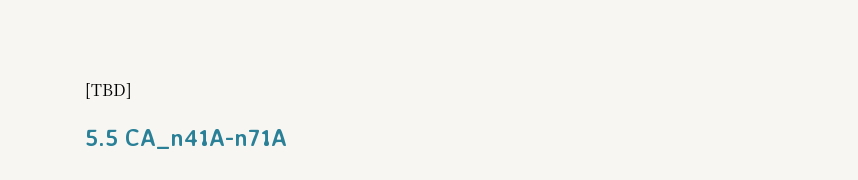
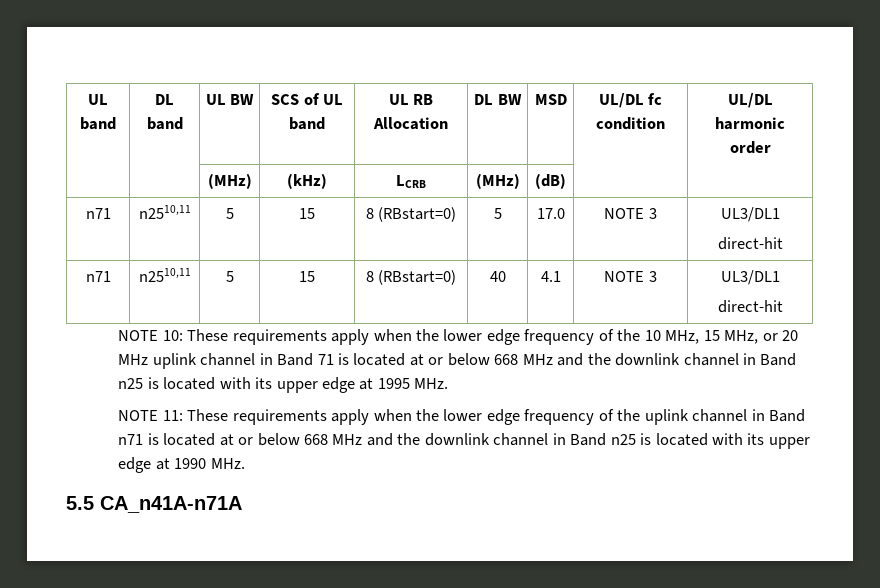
[85,83,132,99] [TBD] -> [88,94,108,105] [80,117,116,130] [155,94,174,105] [146,117,183,130] [205,94,255,105] [271,93,343,105] [289,117,325,130] [388,94,434,105] [373,117,448,130] [474,94,522,105] [534,94,567,105] [598,93,663,108] [596,117,666,130] [727,93,773,108] [715,117,786,130] [729,141,771,154] [207,173,252,189] [287,173,327,189] [396,175,426,188] [475,173,520,189] [535,173,566,189] [85,208,111,219] [138,205,191,219] [225,208,234,219] [299,208,315,219] [365,207,457,222] [493,208,502,219] [536,208,565,219] [604,208,657,219] [720,207,780,222] [717,237,783,250] [85,271,111,282] [138,268,191,282] [225,271,234,282] [299,271,315,282] [365,270,457,285] [489,271,506,282] [540,271,561,282] [604,271,657,282] [720,270,780,285] [717,300,783,313] [118,329,798,345] [118,353,797,369] [118,377,449,393] [118,409,806,425] [118,433,810,449] [118,457,245,473] UL band | DL band | UL BW | SCS of UL band | UL RB Allocation | DL BW | MSD | UL/DL fc condition | UL/DL harmonic order // | | (MHz) | (kHz) | LCRB | (MHz) | (dB) | | // n71 | n2510,11 | 5 | 15 | 8 (RBstart=0) | 5 | 17.0 | NOTE 3 | UL3/DL1 // direct-hit // n71 | n2510,11 | 5 | 15 | 8 (RBstart=0) | 40 | 4.1 | NOTE 3 | UL3/DL1 // direct-hit // NOTE 10: These requirements apply when the lower edge frequency of the 10 MHz, 15 MHz, or 20 MHz uplink channel in Band 71 is located at or below 668 MHz and the downlink channel in Band n25 is located with its upper edge at 1995 MHz. // NOTE 11: These requirements apply when the lower edge frequency of the uplink channel in Band n71 is located at or below 668 MHz and the downlink channel in Band n25 is located with its upper edge at 1990 MHz.

